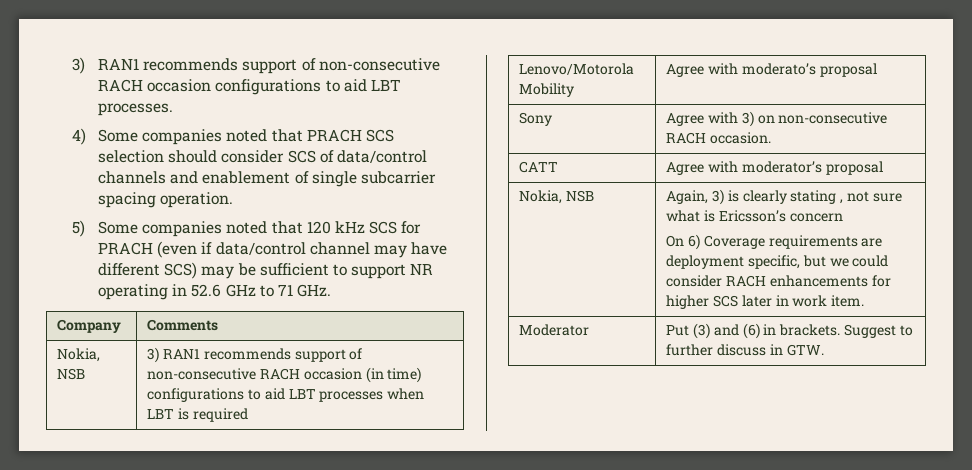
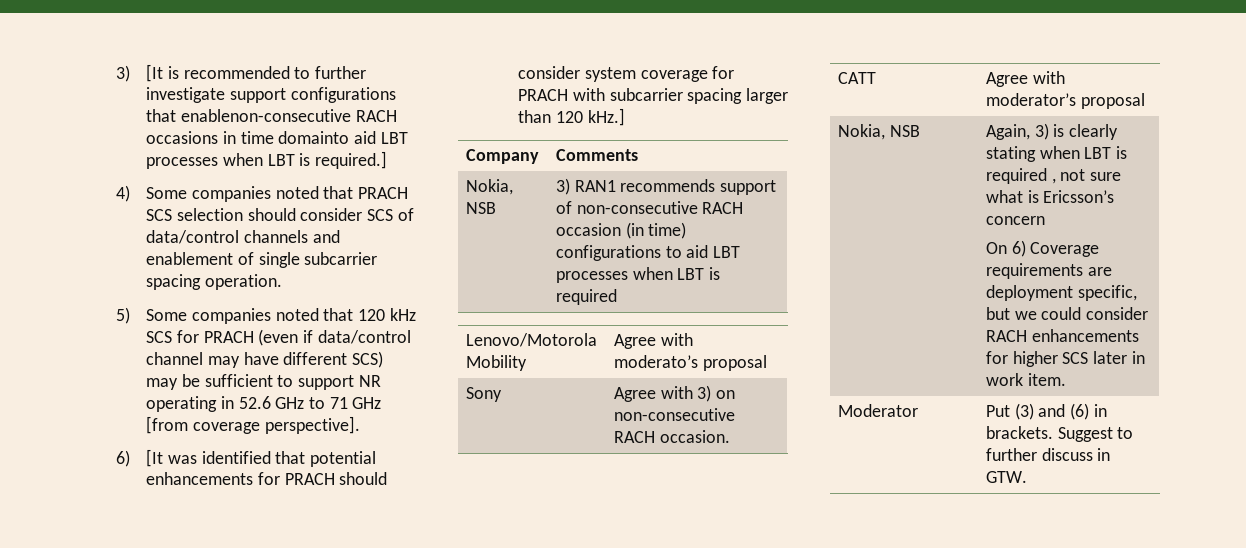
[72,57,440,74] [98,79,402,95] [98,103,174,116] 3) RAN1 recommends support of non-consecutive RACH occasion configurations to aid LBT processes. -> [116,64,366,82] [146,87,396,103] [146,109,397,122] [146,131,408,144] [146,151,387,169] 3) [It is recommended to further investigate support configurations that enablenon-consecutive RACH occasions in time domainto aid LBT processes when LBT is required.]
[297,284,332,297] GHz. -> [352,397,382,409] [146,416,360,434] [116,449,376,467] [146,472,388,485] [518,66,735,82] [518,88,788,104] [518,108,625,126] GHz [from coverage perspective]. // 6) [It was identified that potential enhancements for PRACH should consider system coverage for PRACH with subcarrier spacing larger than 120 kHz.]
(837, 197) none -> [1039,146,1128,159] [986,168,1048,184] when LBT is required

